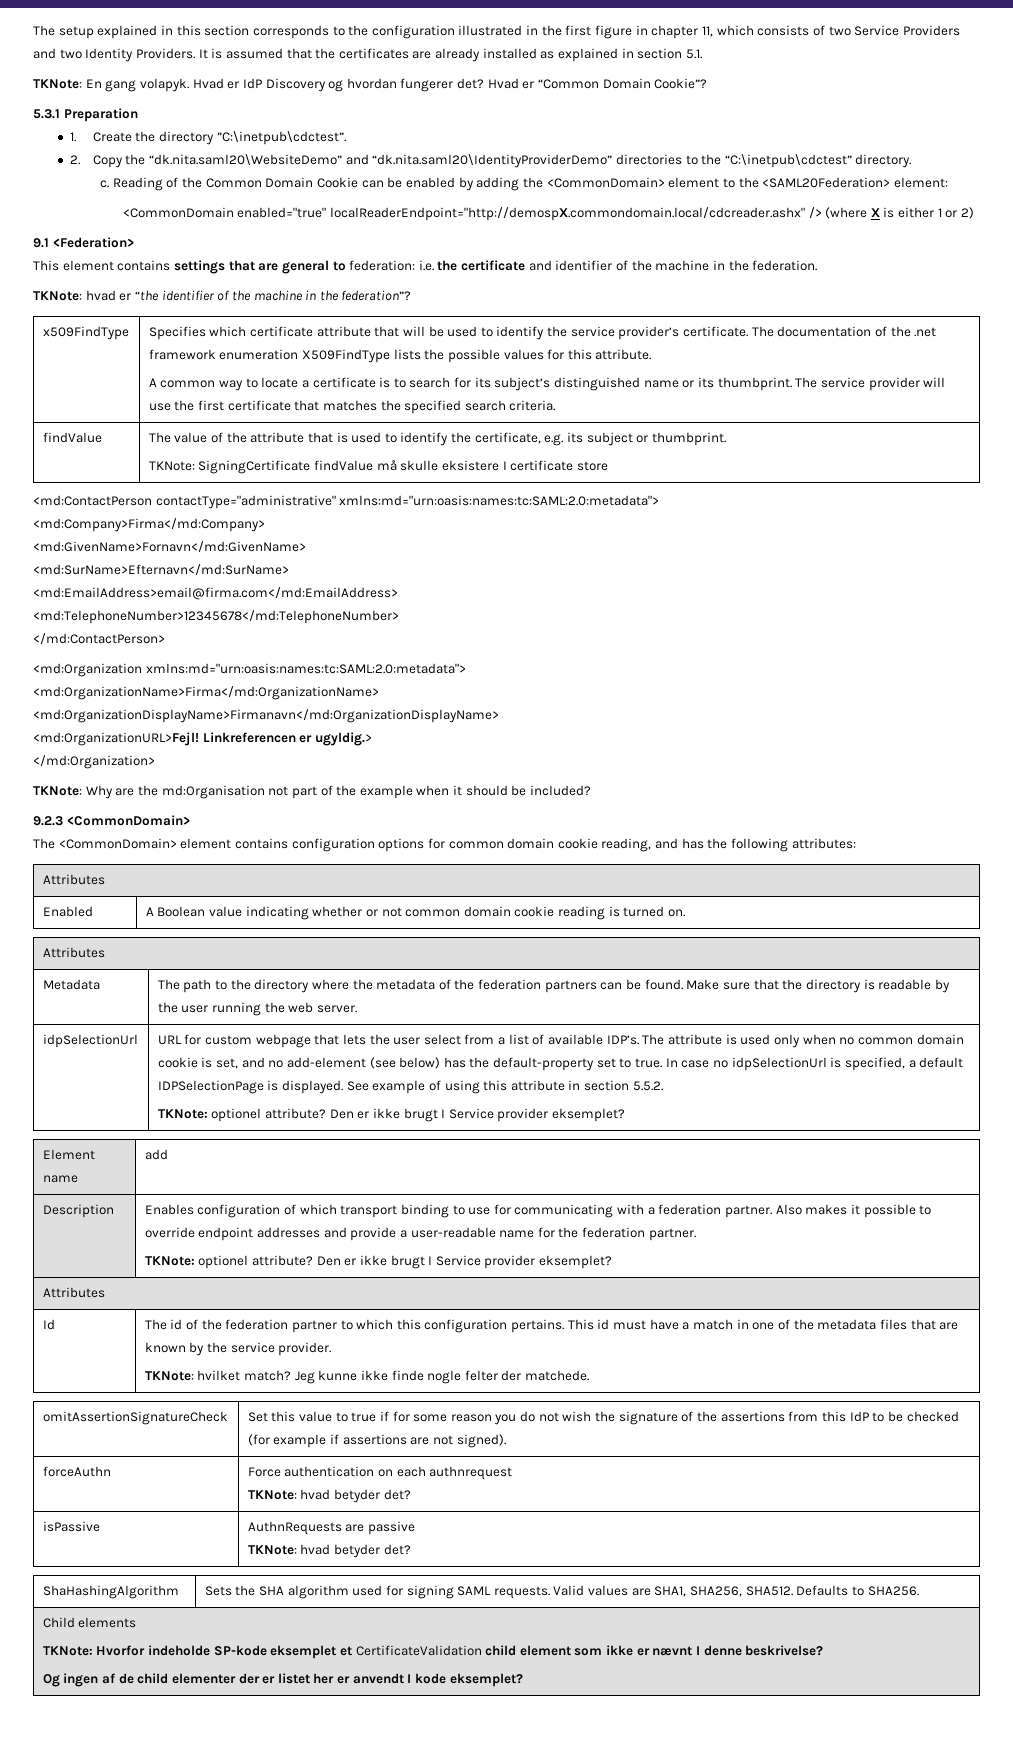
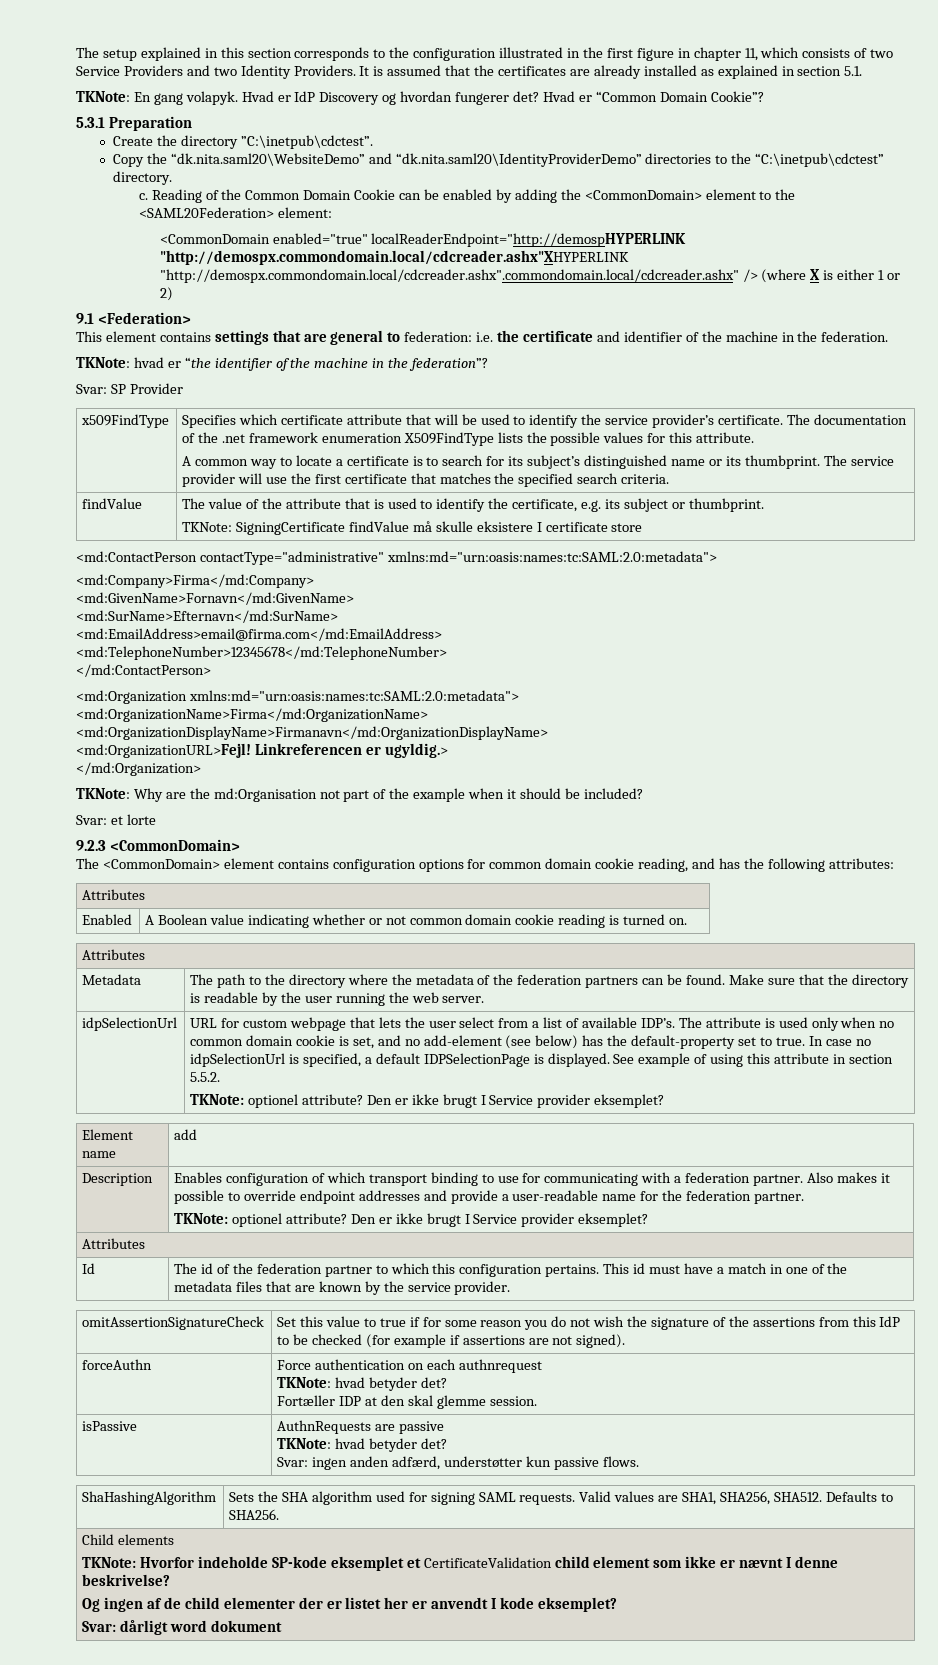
[70,132,77,142] 1. -> (192, 123) none
[70,155,81,165] 2. -> (373, 142) none
[329,207,805,221] localReaderEndpoint="http://demospX.commondomain.local/cdcreader.ashx" -> [371,233,687,247] [159,250,629,265] [159,269,739,283] localReaderEndpoint="http://demospHYPERLINK "http://demospx.commondomain.local/cdcreader.ashx"XHYPERLINK "http://demospx.commondomain.local/cdcreader.ashx".commondomain.local/cdcreader.ashx"
(412, 295) none -> [76,383,183,394] // Svar: SP Provider
(592, 790) none -> [76,814,156,825] // Svar: et lorte
[144,1370,590,1384] // TKNote: hvilket match? Jeg kunne ikke finde nogle felter der matchede. -> (511, 1288) none
(411, 1494) none -> [277,1395,537,1409] // Fortæller IDP at den skal glemme session.
(411, 1549) none -> [277,1456,639,1470] // Svar: ingen anden adfærd, understøtter kun passive flows.
(523, 1680) none -> [82,1620,282,1635] // Svar: dårligt word dokument

